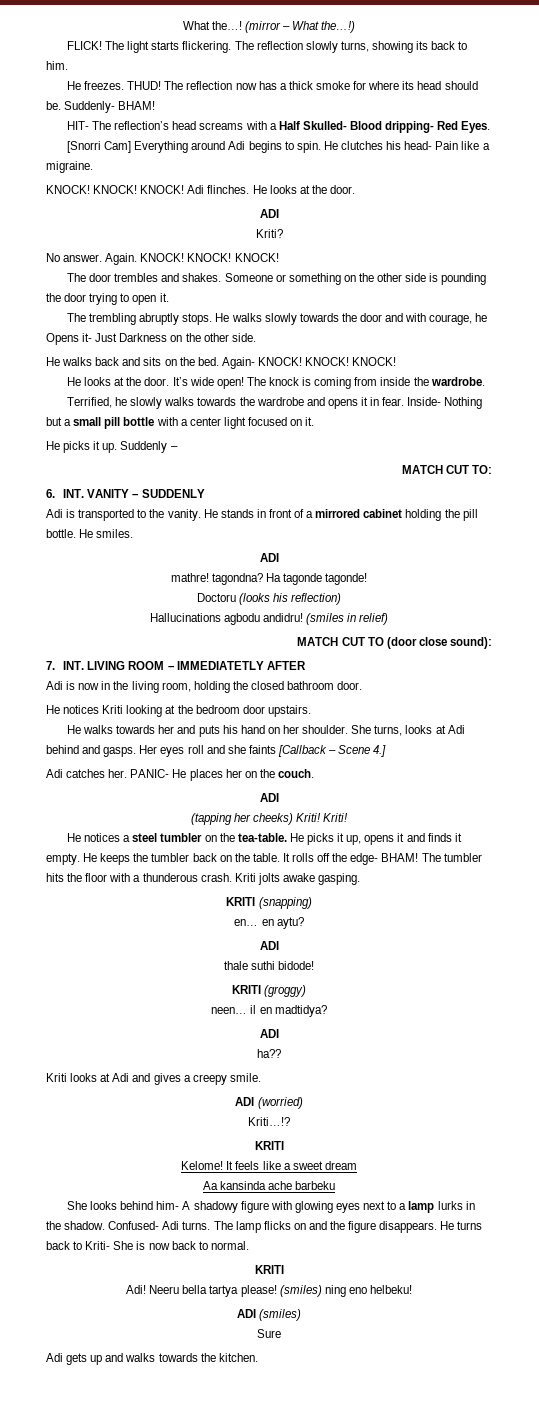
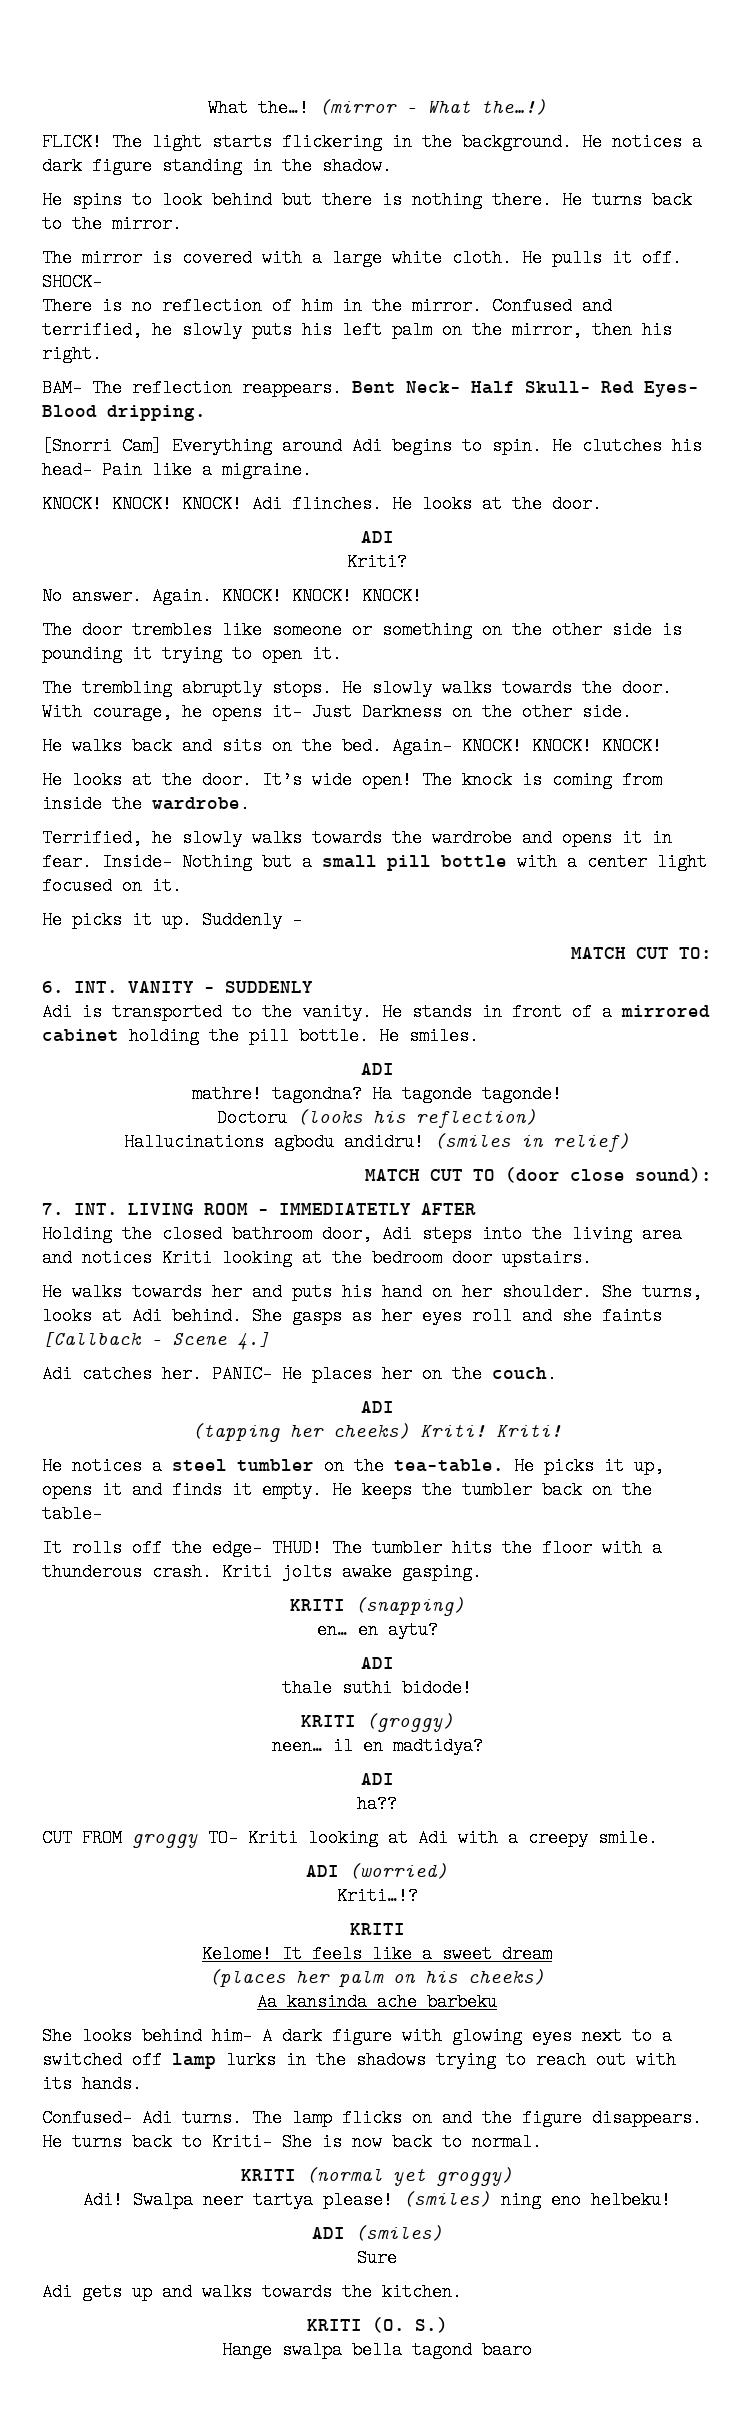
[182,41,468,53] [46,61,68,70] [67,81,478,90] [46,101,156,113] [67,121,491,133] flickering. The reflection slowly turns, showing its back to him. // He freezes. THUD! The reflection now has a thick smoke for where its head should be. Suddenly- BHAM! // HIT- The reflection’s head screams with a Half Skulled- Blood dripping- Red Eyes. -> [282,133,702,151] [42,157,392,175] [42,191,692,209] [42,215,182,233] [42,249,682,267] [42,273,102,291] [42,297,612,315] [42,321,672,339] [42,345,102,363] [42,379,699,397] [42,405,206,421] flickering in the background. He notices a dark figure standing in the shadow. // He spins to look behind but there is nothing there. He turns back to the mirror. // The mirror is covered with a large white cloth. He pulls it off. SHOCK- // There is no reflection of him in the mirror. Confused and terrified, he slowly puts his left palm on the mirror, then his right. // BAM- The reflection reappears. Bent Neck- Half Skull- Red Eyes- Blood dripping.
[161,273,273,282] and shakes. Someone -> [222,621,342,639] like someone
[46,293,87,302] the door -> [132,645,152,663] it
[231,313,427,325] walks slowly towards the door and with -> [372,679,672,697] [42,703,82,721] slowly walks towards the door. With
[46,333,79,345] Opens -> [212,703,262,721] opens
[46,681,363,693] [46,705,60,714] Adi is now in the living room, holding the closed bathroom door. // He -> [42,1225,682,1243] [42,1249,72,1267] Holding the closed bathroom door, Adi steps into the living area and
[46,745,158,757] behind and gasps. Her -> [172,1307,412,1325] behind. She gasps as her
[252,853,280,862] table. -> [42,1505,102,1523] table- //
[381,853,419,862] BHAM! -> [272,1539,322,1557] THUD!
[46,1073,181,1085] Kriti looks at Adi and gives -> [42,1829,498,1848] CUT FROM groggy TO- Kriti looking at Adi with
(357, 1165) none -> [209,1969,545,1987] // (places her palm on his cheeks)
[193,1201,238,1213] shadowy -> [282,2027,322,2045] dark
(407, 1206) none -> [42,2051,162,2069] switched off
[64,1221,106,1230] shadow. -> [356,2051,676,2069] [42,2075,142,2093] shadows trying to reach out with its hands. //
(284, 1269) none -> [306,2167,513,2186] (normal yet groggy)
[149,1285,208,1294] Neeru bella -> [133,2191,243,2209] Swalpa neer
(258, 1357) none -> [306,2317,448,2333] [222,2341,532,2359] // KRITI (O. S.) // Hange swalpa bella tagond baaro

